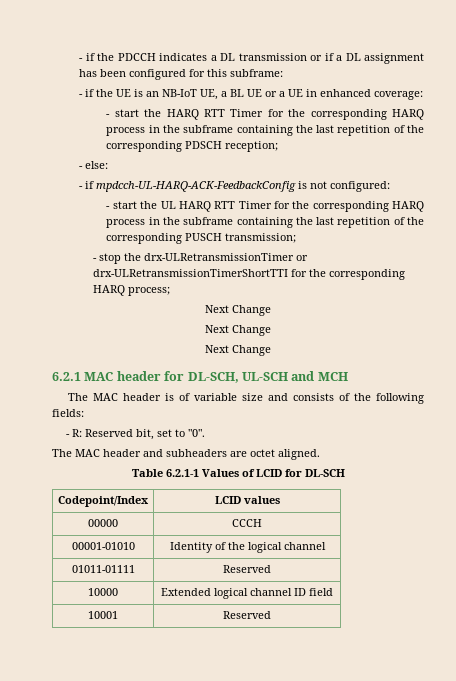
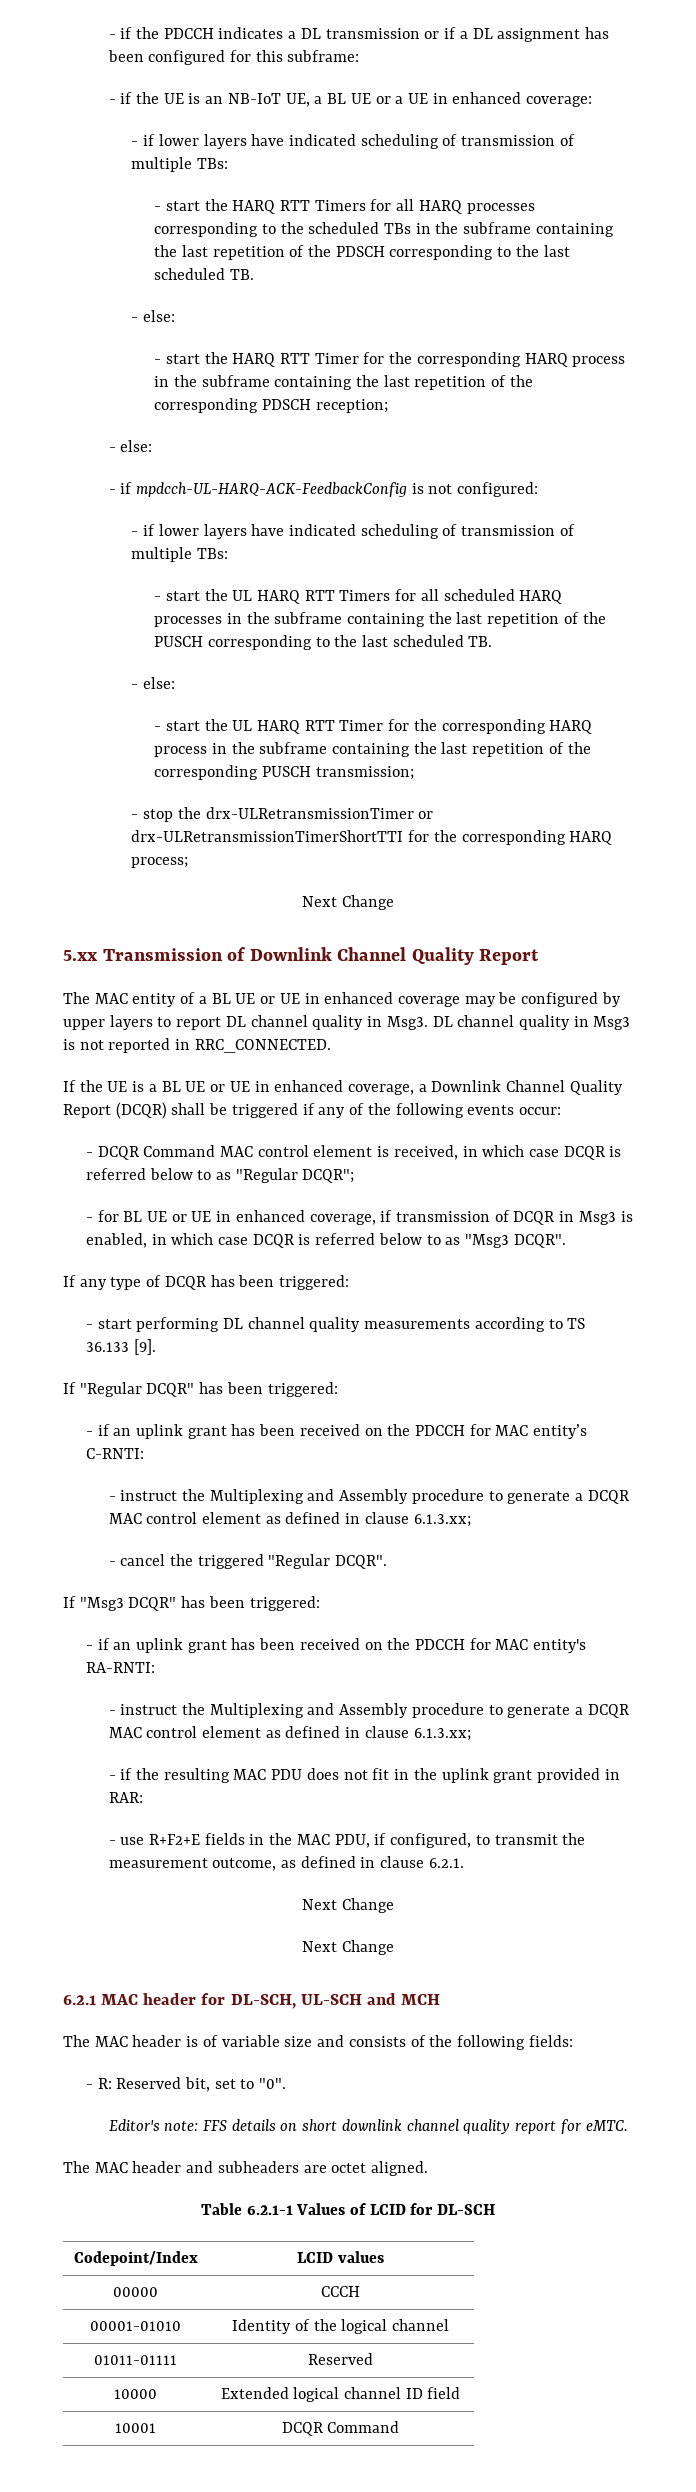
(424, 95) none -> [131,134,575,149] [131,157,229,172] [154,199,535,214] [154,222,614,237] [154,245,570,260] [154,268,254,280] [131,310,176,322] // - if lower layers have indicated scheduling of transmission of multiple TBs: // - start the HARQ RTT Timers for all HARQ processes corresponding to the scheduled TBs in the subframe containing the last repetition of the PDSCH corresponding to the last scheduled TB. // - else:
(391, 186) none -> [131,524,575,539] [131,547,229,562] [154,589,563,604] [154,612,606,627] [154,635,493,650] [131,677,176,689] // - if lower layers have indicated scheduling of transmission of multiple TBs: // - start the UL HARQ RTT Timers for all scheduled HARQ processes in the subframe containing the last repetition of the PUSCH corresponding to the last scheduled TB. // - else:
(271, 310) none -> [63,947,540,965] [63,992,621,1007] [63,1015,631,1030] [63,1038,331,1053] [63,1080,623,1095] [63,1102,561,1119] [85,1145,622,1160] [85,1168,355,1183] [85,1210,633,1225] [85,1233,566,1248] [63,1275,350,1290] [85,1317,586,1332] [85,1339,156,1355] [63,1382,338,1397] [85,1424,588,1439] [85,1448,144,1459] [108,1489,629,1504] [108,1512,471,1527] [108,1554,388,1569] [63,1596,320,1611] [85,1638,587,1653] [85,1662,155,1673] [108,1703,629,1718] [108,1726,471,1741] [108,1768,620,1783] [108,1792,143,1803] [108,1833,586,1848] [108,1856,464,1871] // 5.xx Transmission of Downlink Channel Quality Report // The MAC entity of a BL UE or UE in enhanced coverage may be configured by upper layers to report DL channel quality in Msg3. DL channel quality in Msg3 is not reported in RRC_CONNECTED. // If the UE is a BL UE or UE in enhanced coverage, a Downlink Channel Quality Report (DCQR) shall be triggered if any of the following events occur: // - DCQR Command MAC control element is received, in which case DCQR is referred below to as "Regular DCQR"; // - for BL UE or UE in enhanced coverage, if transmission of DCQR in Msg3 is enabled, in which case DCQR is referred below to as "Msg3 DCQR". // If any type of DCQR has been triggered: // - start performing DL channel quality measurements according to TS 36.133 [9]. // If "Regular DCQR" has been triggered: // - if an uplink grant has been received on the PDCCH for MAC entity’s C-RNTI: // - instruct the Multiplexing and Assembly procedure to generate a DCQR MAC control element as defined in clause 6.1.3.xx; // - cancel the triggered "Regular DCQR". // If "Msg3 DCQR" has been triggered: // - if an uplink grant has been received on the PDCCH for MAC entity's RA-RNTI: // - instruct the Multiplexing and Assembly procedure to generate a DCQR MAC control element as defined in clause 6.1.3.xx; // - if the resulting MAC PDU does not fit in the uplink grant provided in RAR: // - use R+F2+E fields in the MAC PDU, if configured, to transmit the measurement outcome, as defined in clause 6.2.1.
(205, 433) none -> [108,2119,628,2134] // Editor's note: FFS details on short downlink channel quality report for eMTC.
[223,611,271,619] Reserved -> [281,2421,400,2436] DCQR Command

